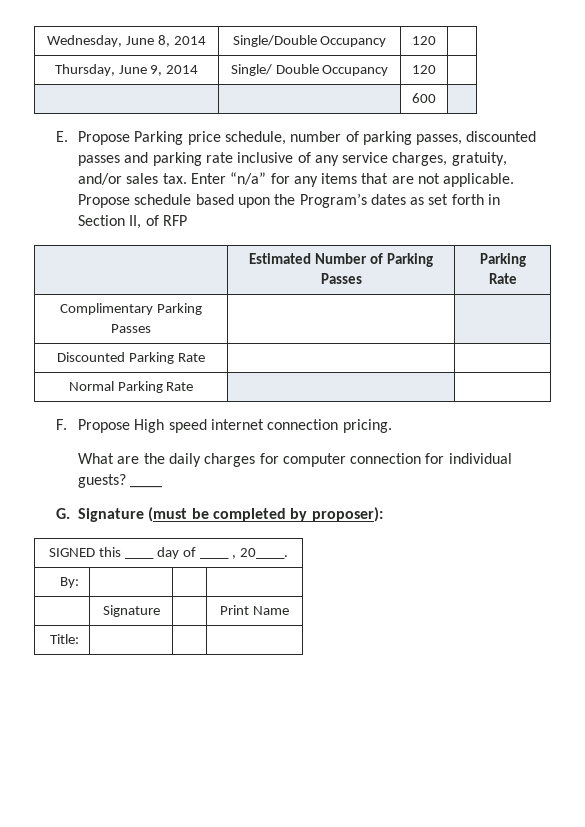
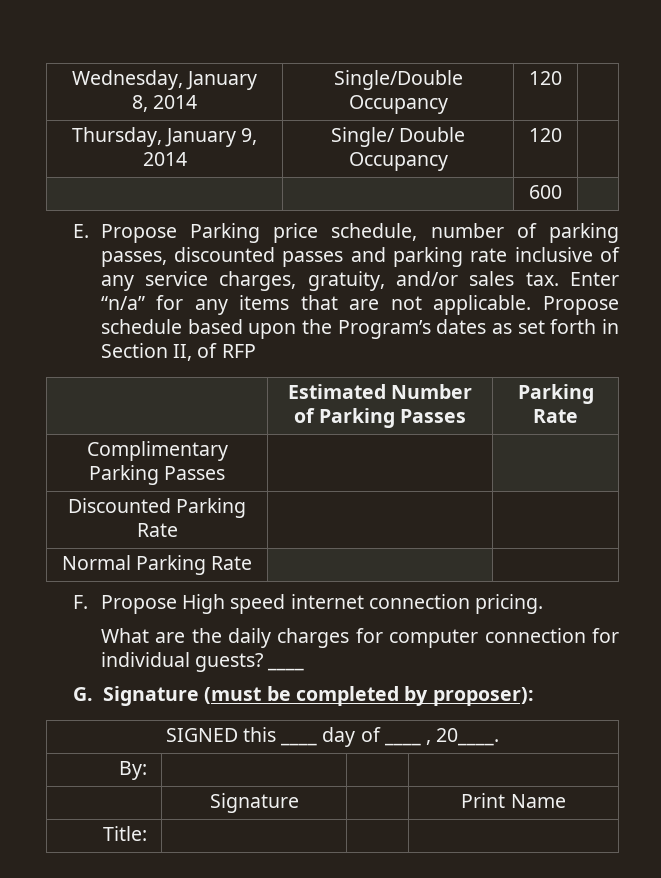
[126,36,155,45] June -> [186,71,258,90] January
[118,65,147,74] June -> [165,128,236,147] January

